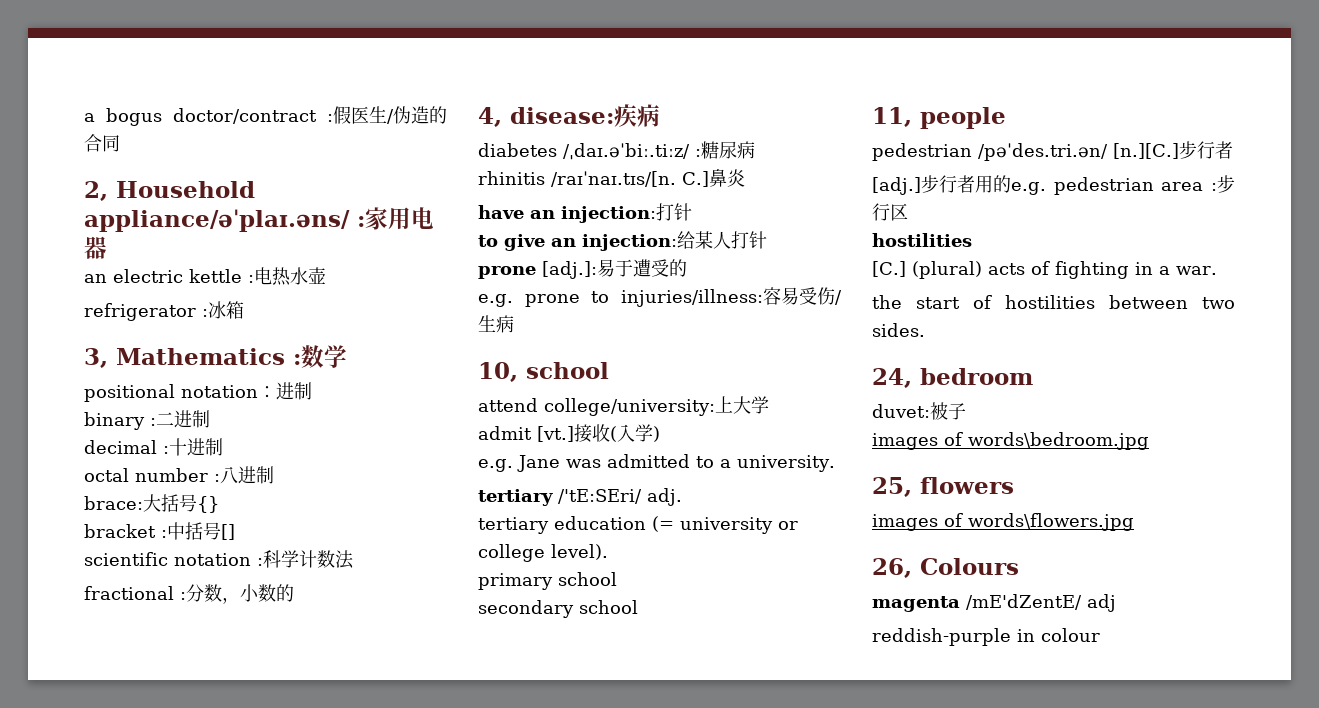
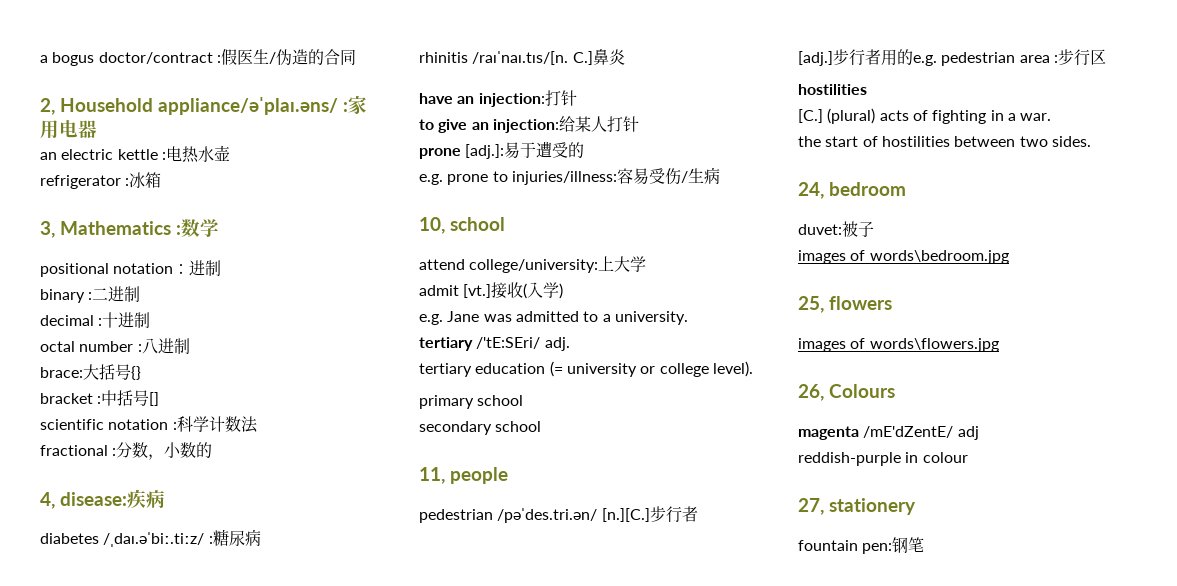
(1100, 635) none -> [798,498,916,515] [798,537,925,554] // 27, stationery // fountain pen:钢笔

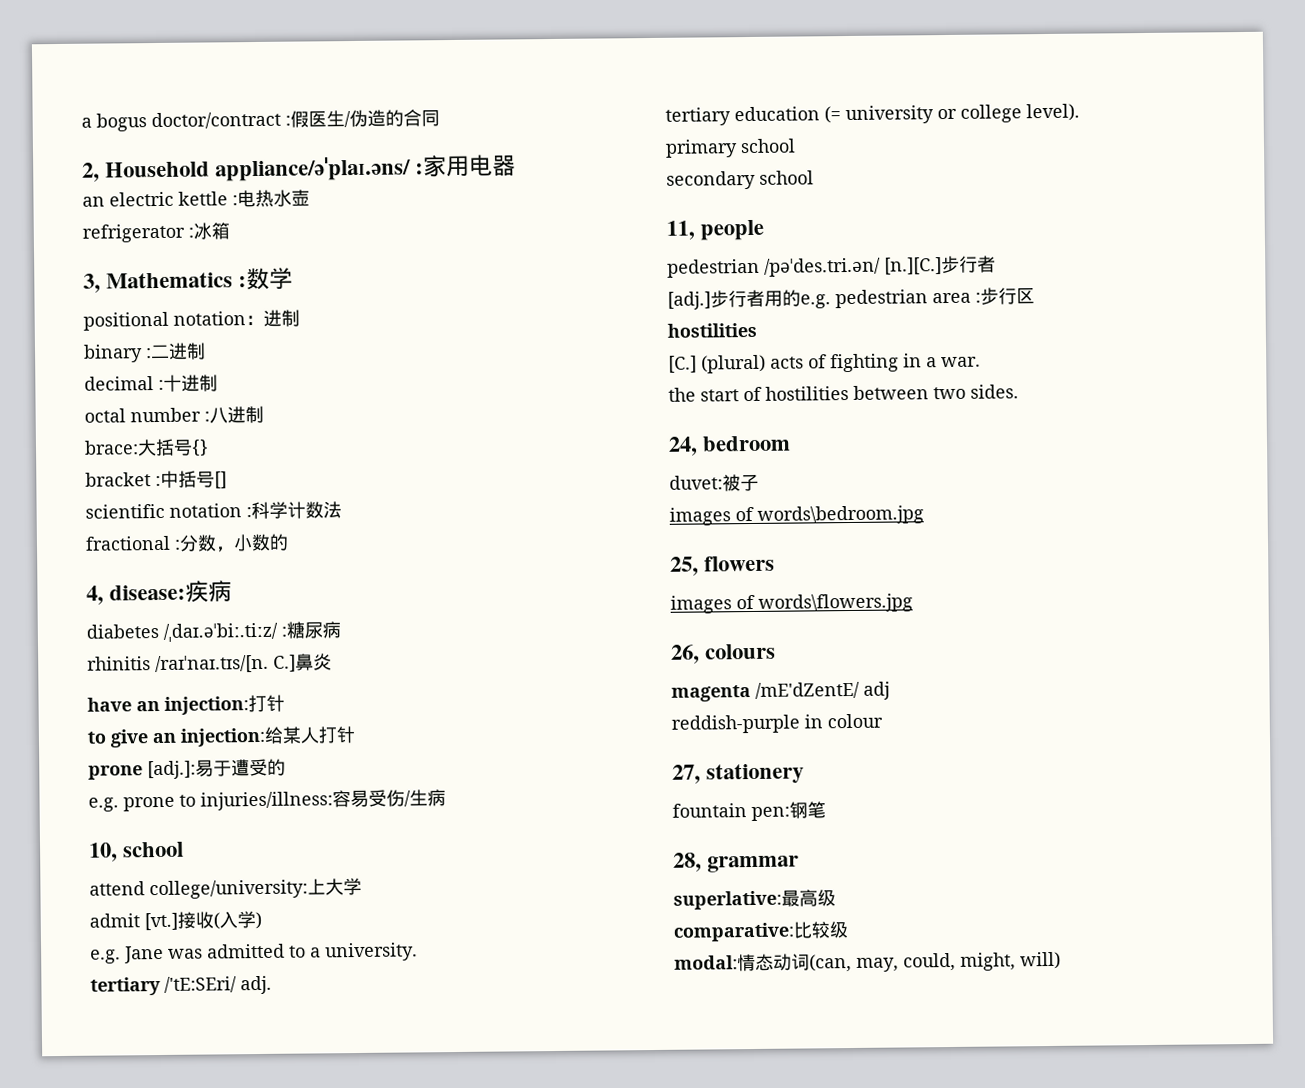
[829,384,895,398] Colours -> [705,643,777,660] colours
(925, 544) none -> [673,852,800,873] [673,889,836,910] [673,921,848,942] [674,951,1061,973] // 28, grammar // superlative:最高级 // comparative:比较级 // modal:情态动词(can, may, could, might, will)

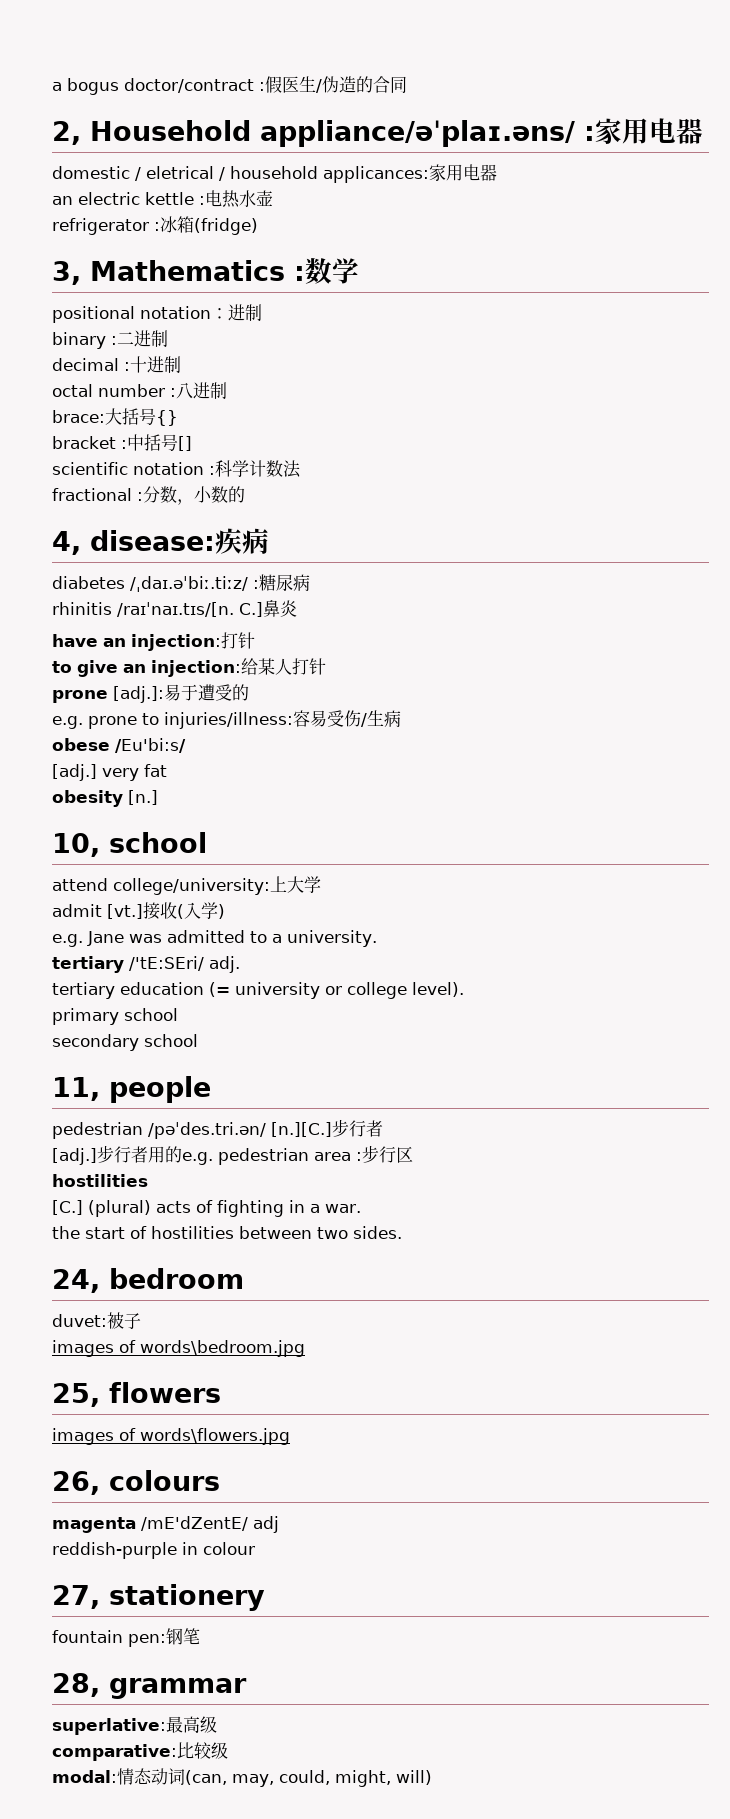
(517, 166) none -> [52,164,497,183] // domestic / eletrical / household applicances:家用电器
(230, 231) none -> [194,218,258,235] (fridge)
(446, 798) none -> [52,738,186,753] [52,764,167,781] [52,790,158,807] // obese /Eu'bi:s/ // [adj.] very fat // obesity [n.]

